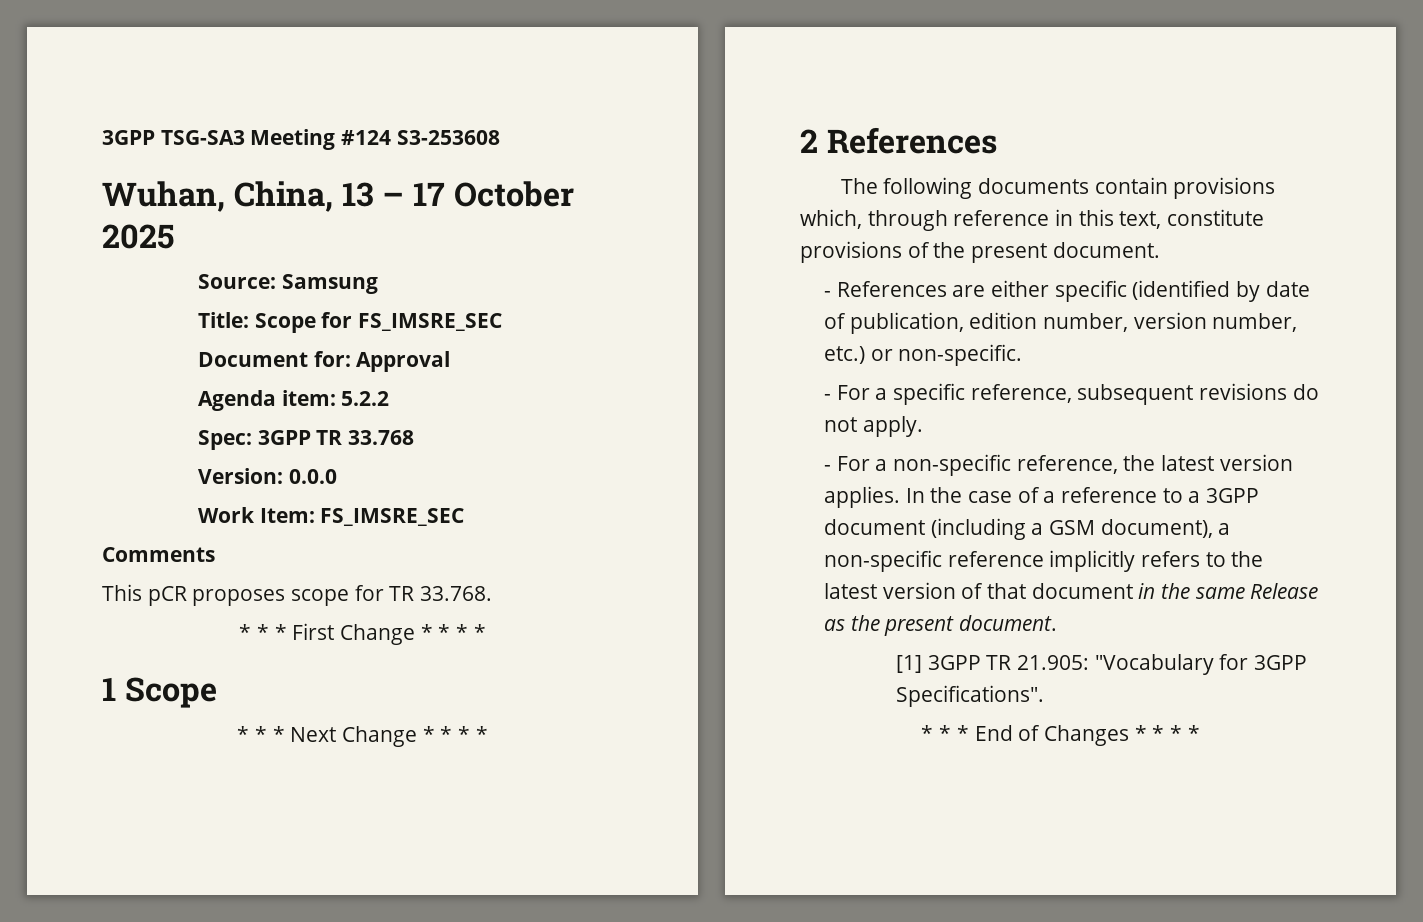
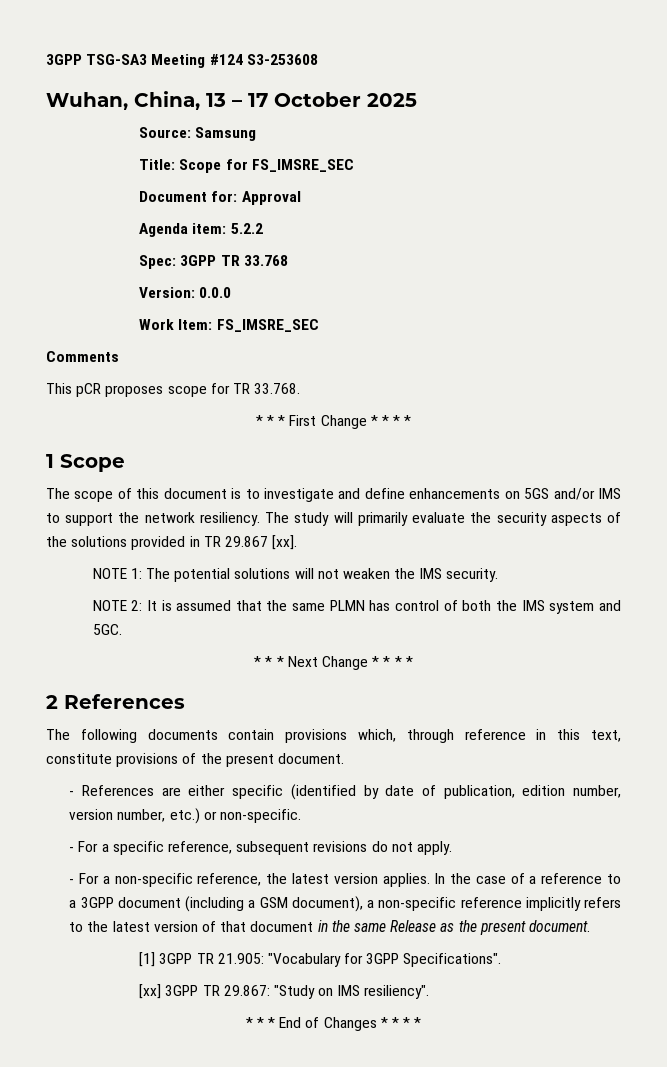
(217, 692) none -> [46,488,622,502] [46,512,621,526] [46,535,298,550] [92,568,499,582] [92,600,621,614] [92,624,122,635] // The scope of this document is to investigate and define enhancements on 5GS and/or IMS to support the network resiliency. The study will primarily evaluate the security aspects of the solutions provided in TR 29.867 [xx]. // NOTE 1: The potential solutions will not weaken the IMS security. // NOTE 2: It is assumed that the same PLMN has control of both the IMS system and 5GC.
(1044, 696) none -> [139,984,430,999] // [xx] 3GPP TR 29.867: "Study on IMS resiliency".

